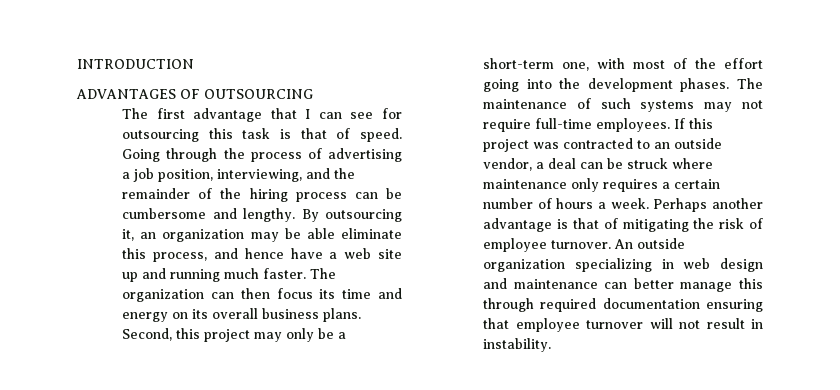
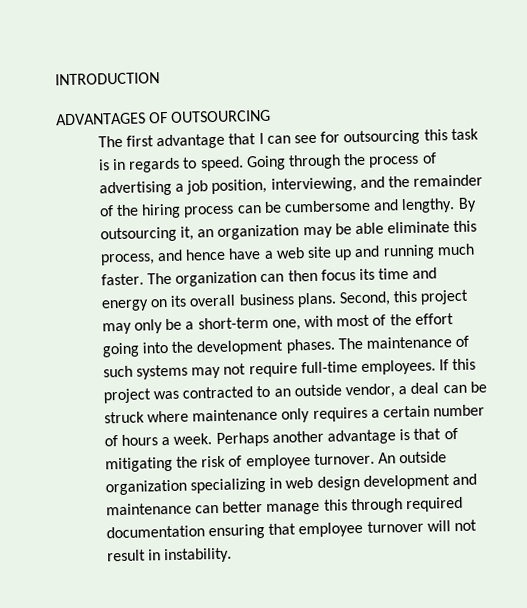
[300,128,351,139] that of -> [112,157,198,173] in regards to
(763, 265) none -> [362,474,450,490] development

